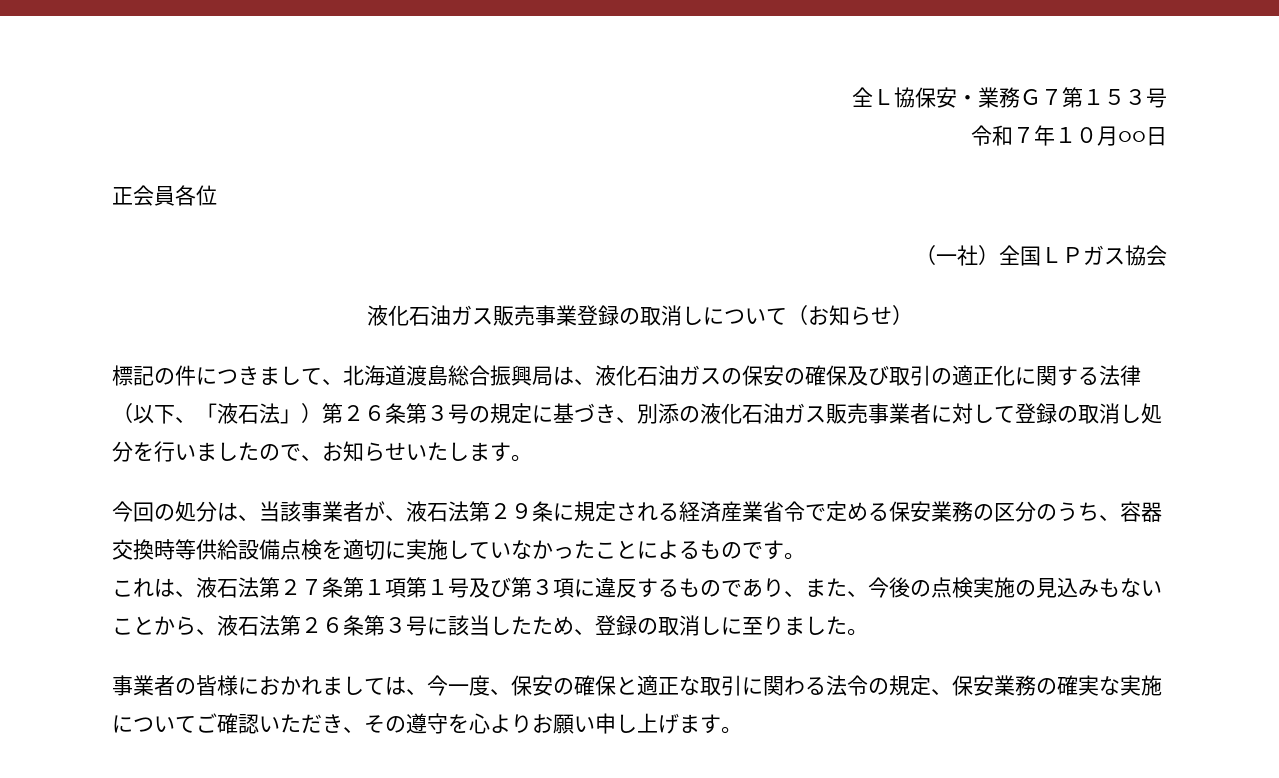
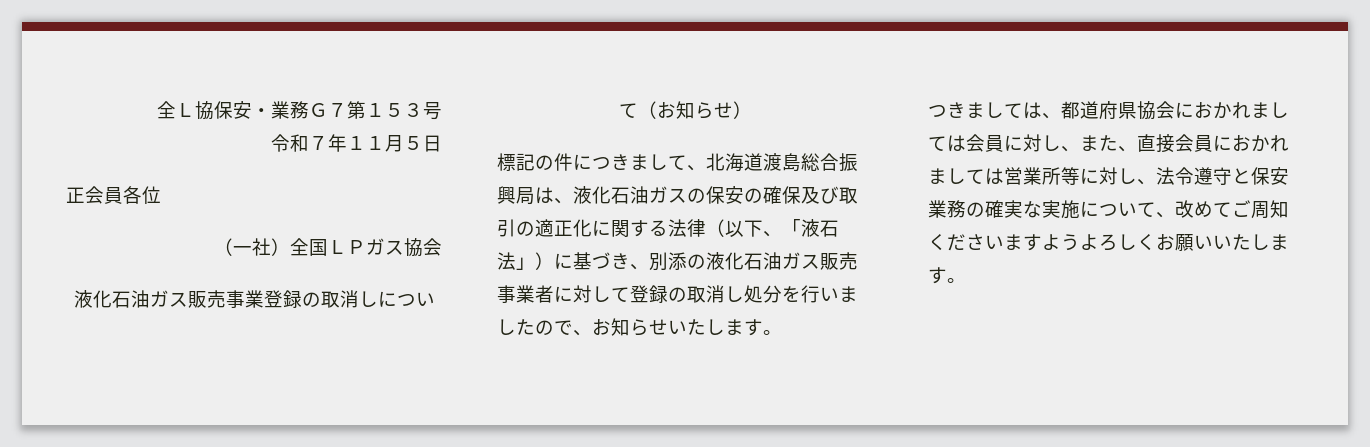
[1076,126,1146,146] ０月○○ -> [366,135,423,152] １月５
[322,403,532,424] 第２６条第３号の規定 -> (554, 261) none
[112,501,1162,522] [112,539,805,560] [112,577,1162,598] [112,615,868,636] [112,675,952,696] 今回の処分は、当該事業者が、液石法第２９条に規定される経済産業省令で定める保安業務の区分のうち、容器交換時等供給設備点検を適切に実施していなかったことによるものです。 // これは、液石法第２７条第１項第１号及び第３項に違反するものであり、また、今後の点検実施の見込みもないことから、液石法第２６条第３号に該当したため、登録の取消しに至りました。 // 事業者の皆様におかれましては、今一度、保安の確保と適正な取引に関わる法令の規定、 -> [928,101,1289,120] [928,134,1289,153] [928,167,1251,185] つきましては、都道府県協会におかれましては会員に対し、また、直接会員におかれましては営業所等に対し、法令遵守と
[196,713,679,734] ご確認いただき、その遵守を心よりお願い申し上げ -> [1156,200,1289,219] [928,234,1270,251] 、改めてご周知くださいますようよろしくお願いいたし

